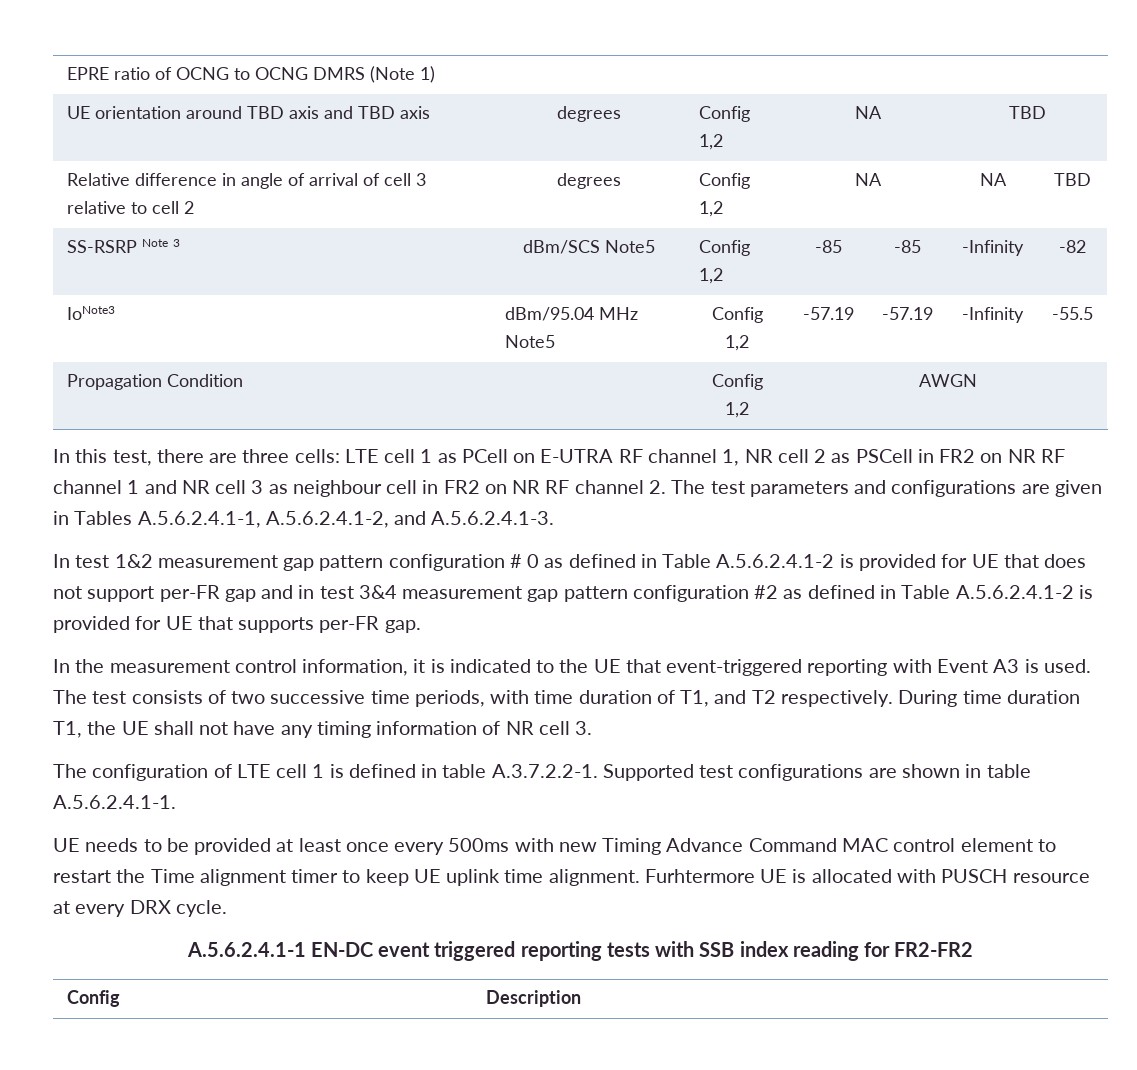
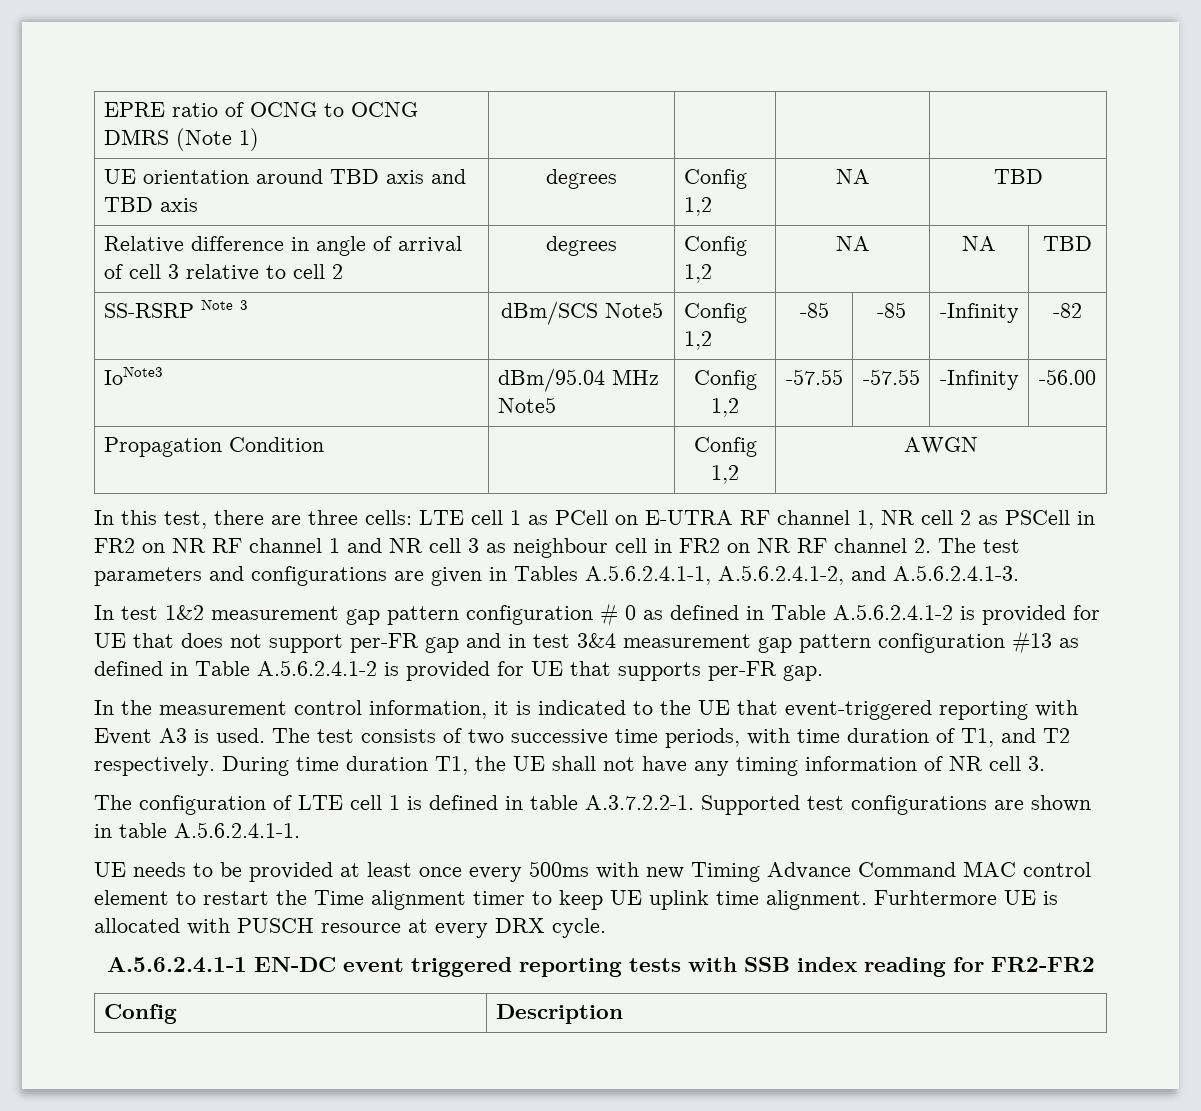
[802,307,854,320] [882,307,933,320] [962,307,1024,323] [1052,307,1093,320] -57.19 | -57.19 | -Infinity | -55.5 -> [785,369,843,385] [862,369,920,385] [939,370,1019,390] [1039,369,1096,385] -57.55 | -57.55 | -Infinity | -56.00
[754,585,779,599] #2 -> [1012,631,1052,654] #13

